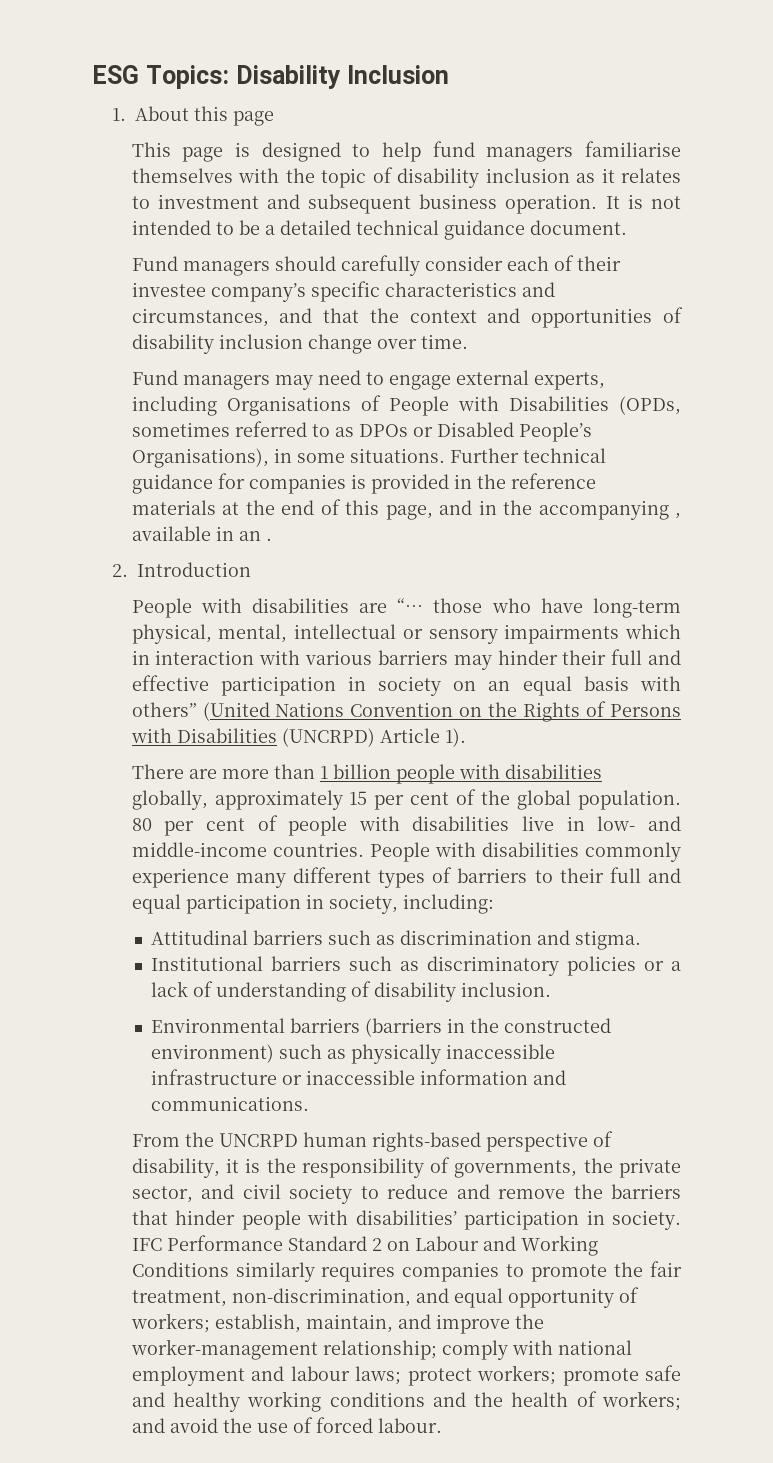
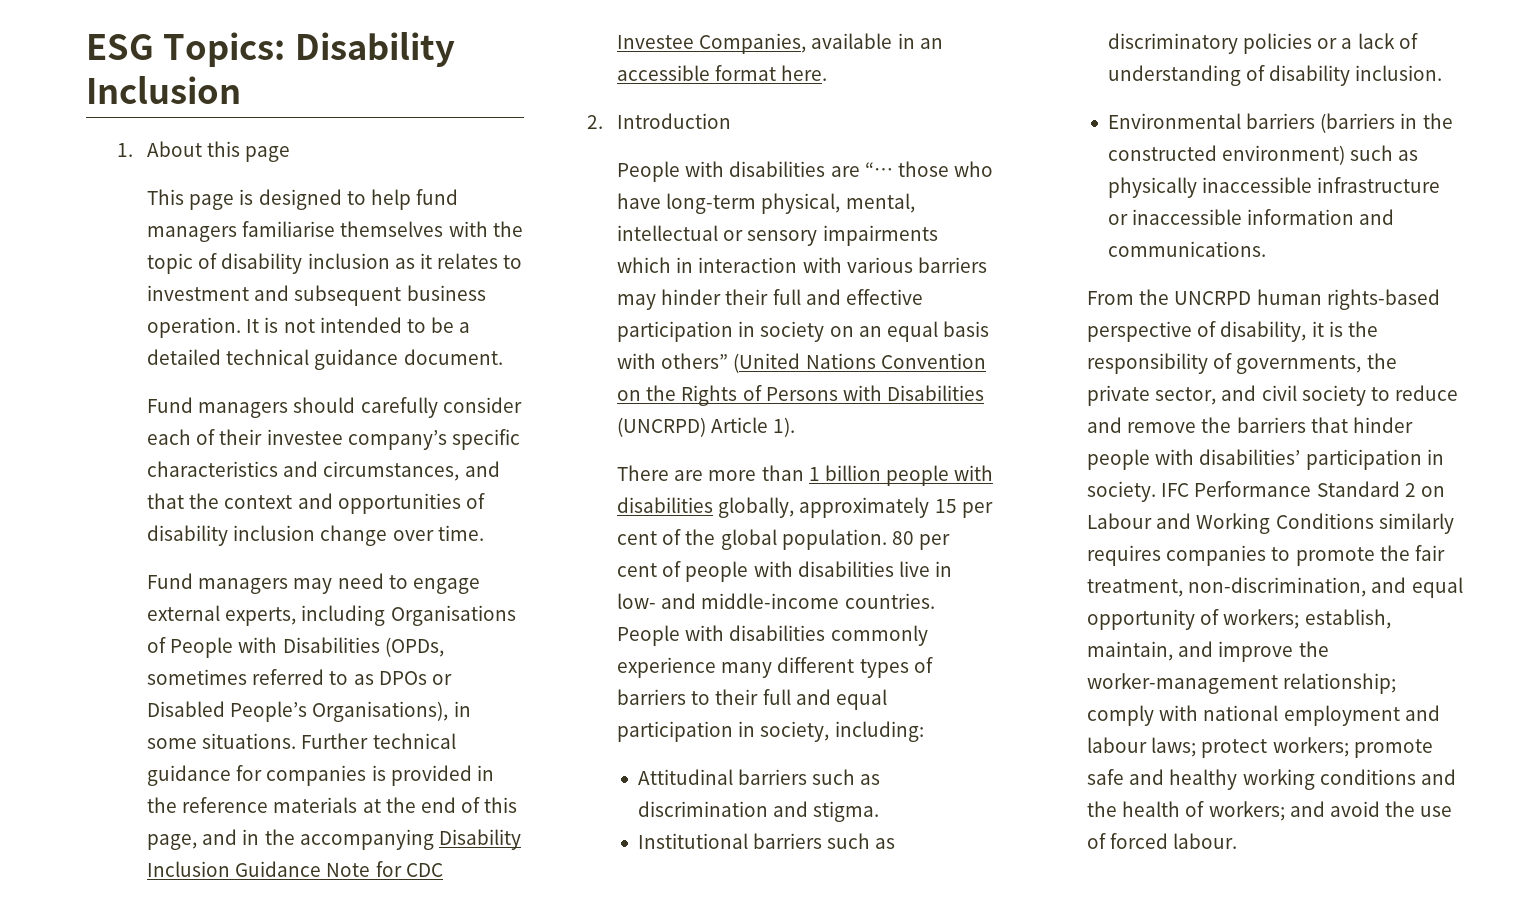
[674,513,681,519] [131,526,272,541] , available in an . -> [438,829,521,850] [147,861,443,877] [617,33,943,54] [617,65,828,81] Disability Inclusion Guidance Note for CDC Investee Companies, available in an accessible format here.

